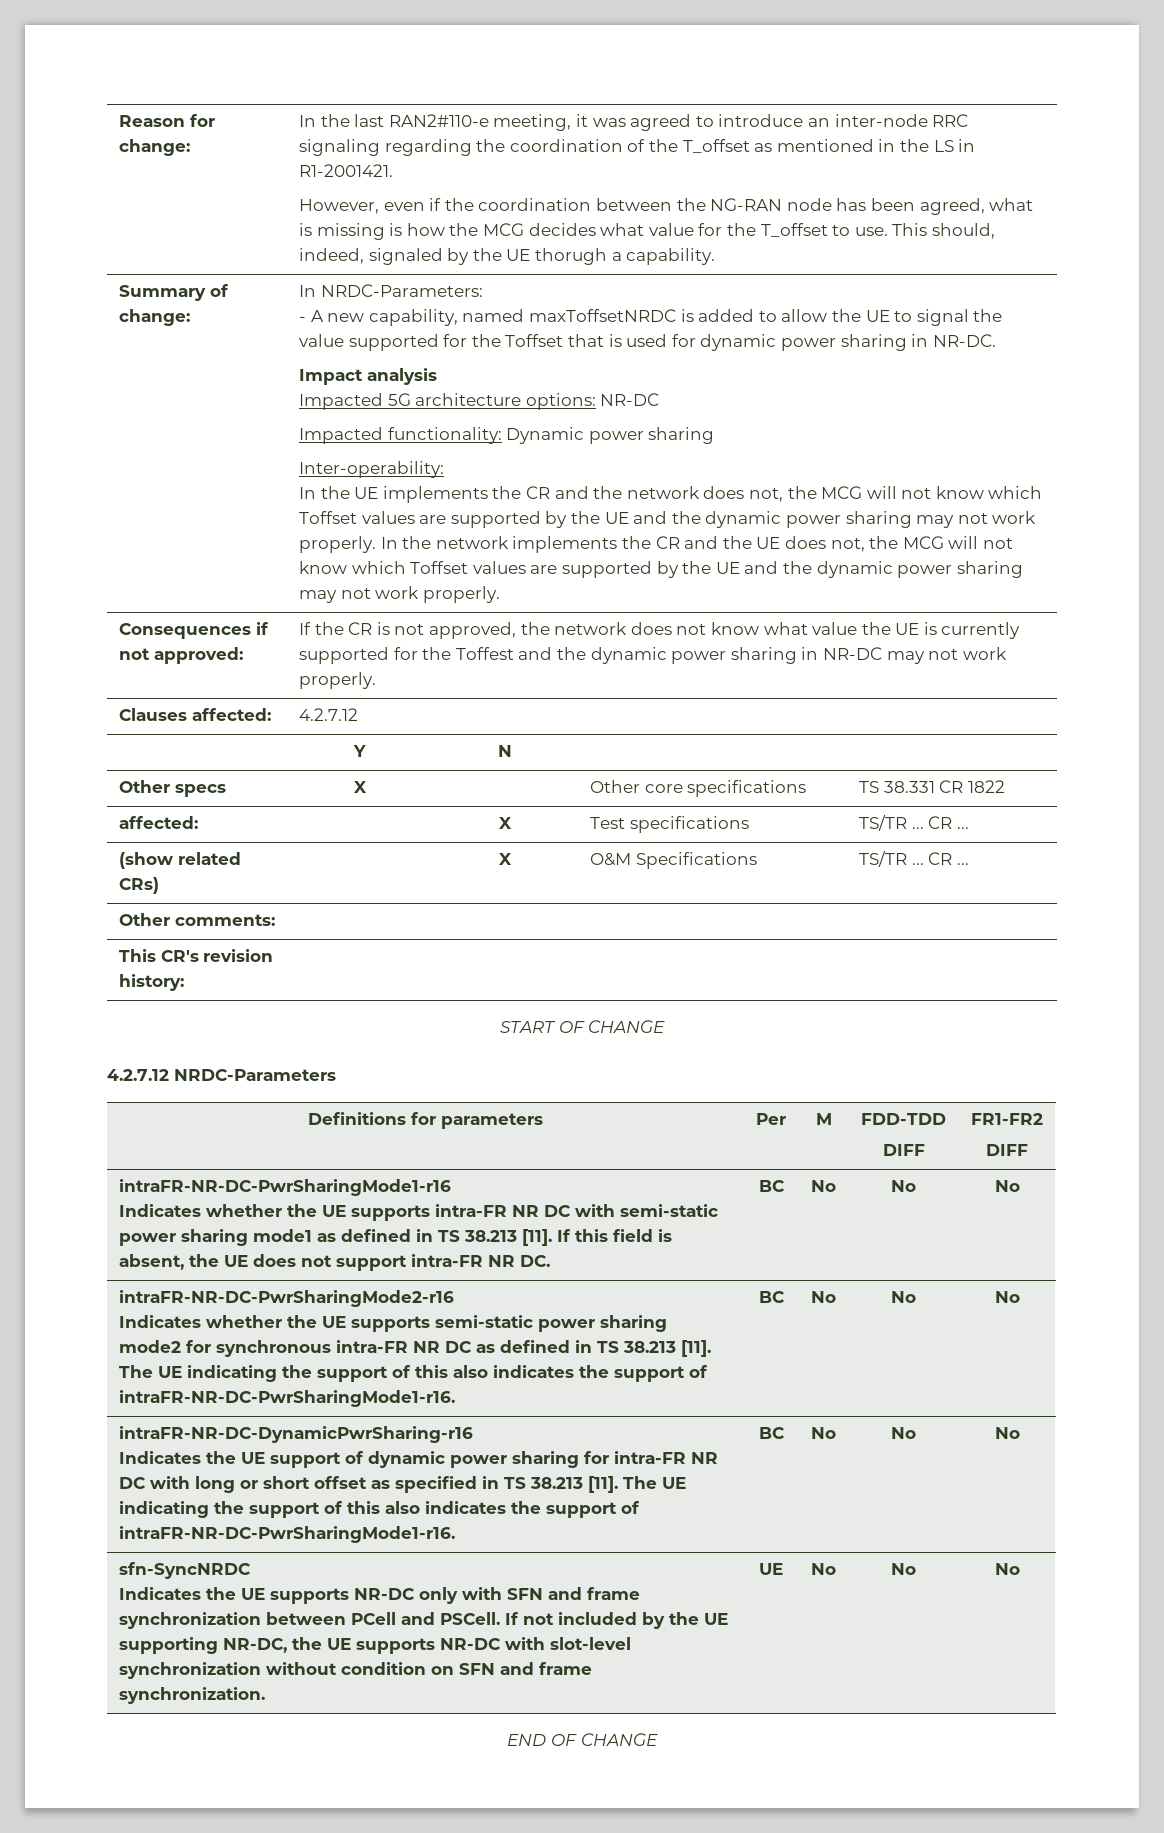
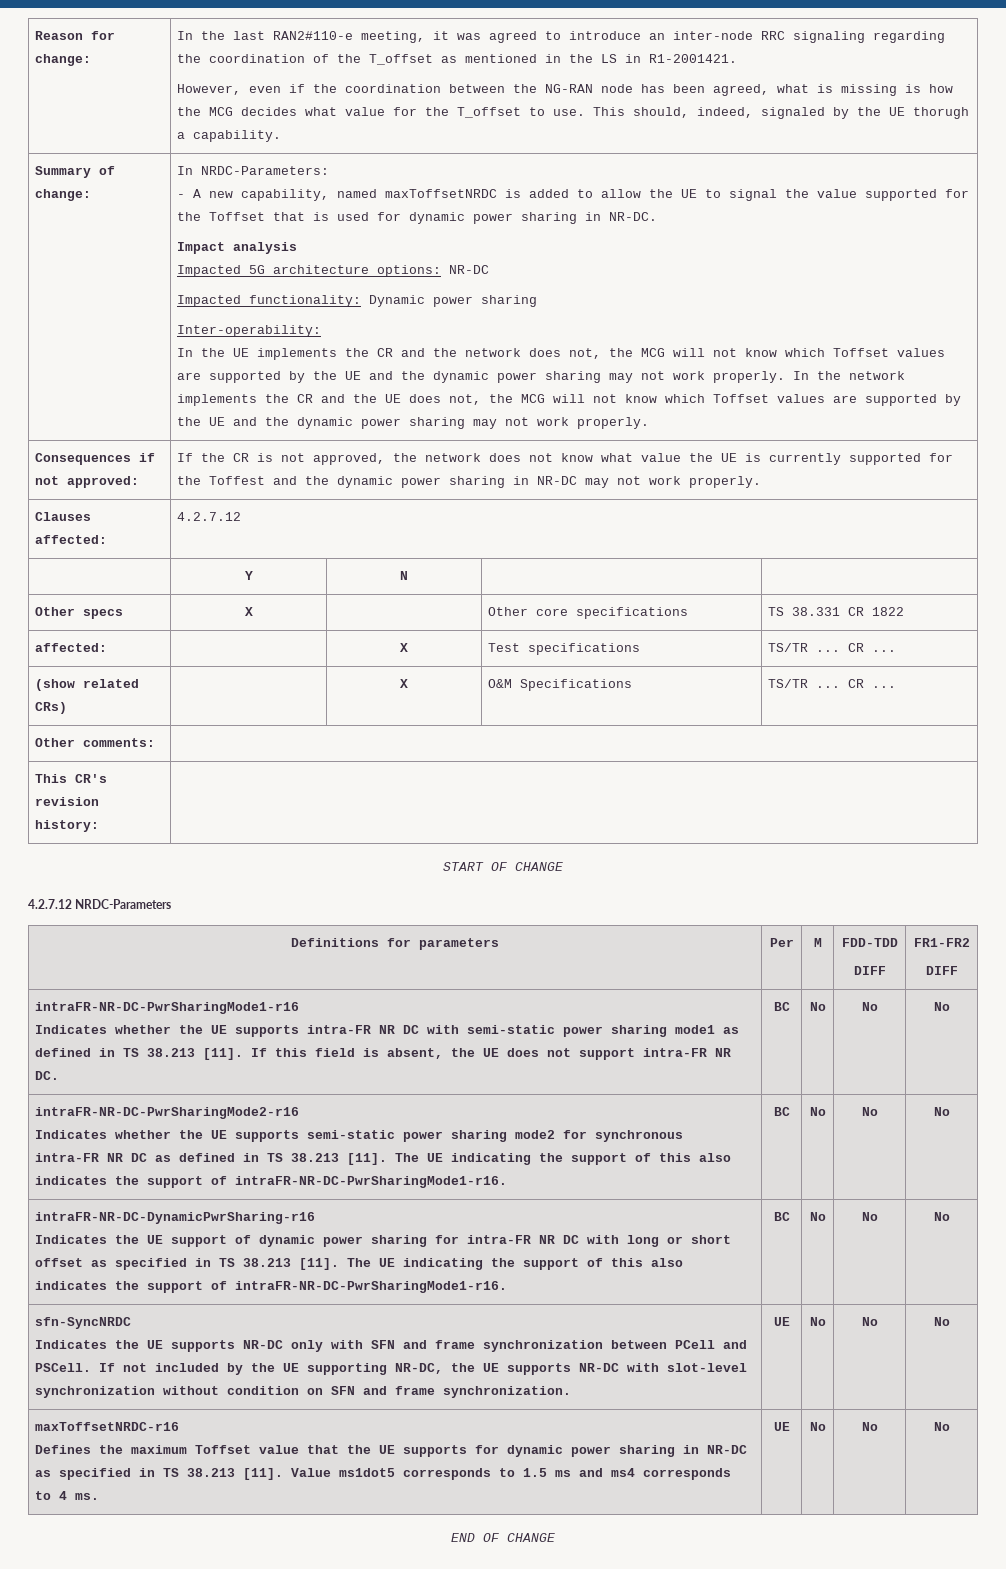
(1020, 1569) none -> [35,1422,180,1431] [35,1445,748,1457] [35,1468,732,1480] [35,1491,100,1500] [773,1422,790,1431] [809,1422,826,1431] [861,1422,878,1431] [933,1422,950,1431] // maxToffsetNRDC-r16 // Defines the maximum Toffset value that the UE supports for dynamic power sharing in NR-DC as specified in TS 38.213 [11]. Value ms1dot5 corresponds to 1.5 ms and ms4 corresponds to 4 ms. | UE | No | No | No

